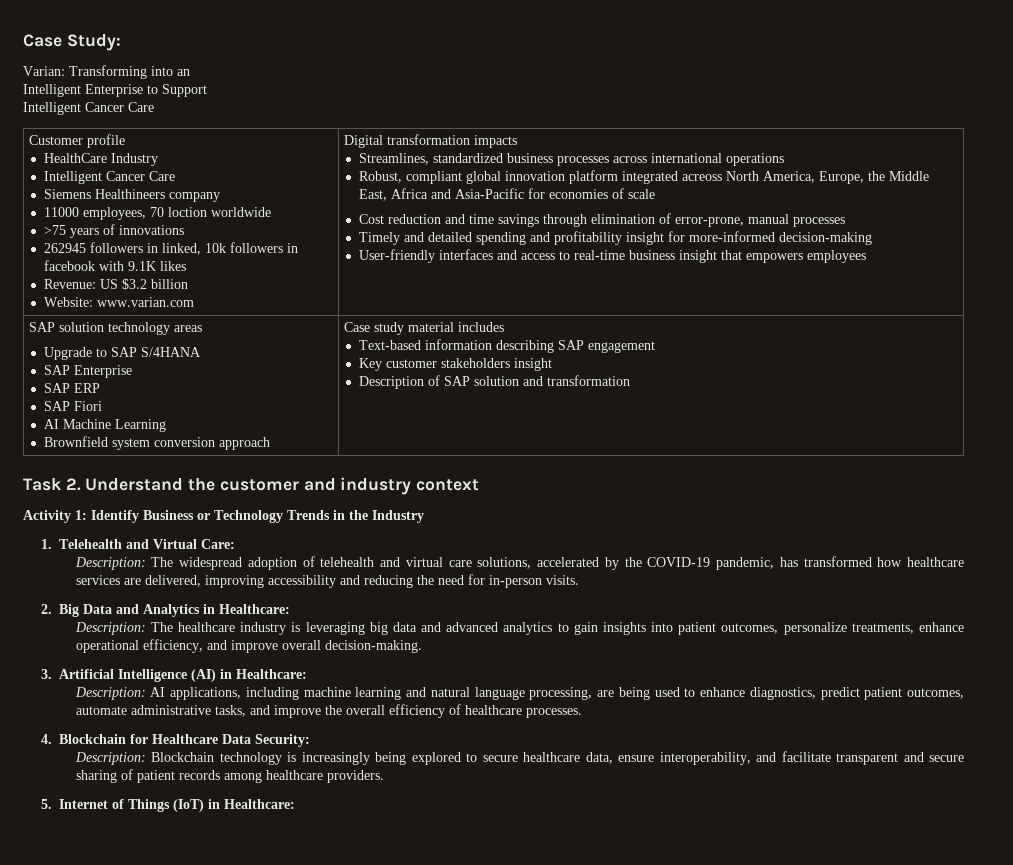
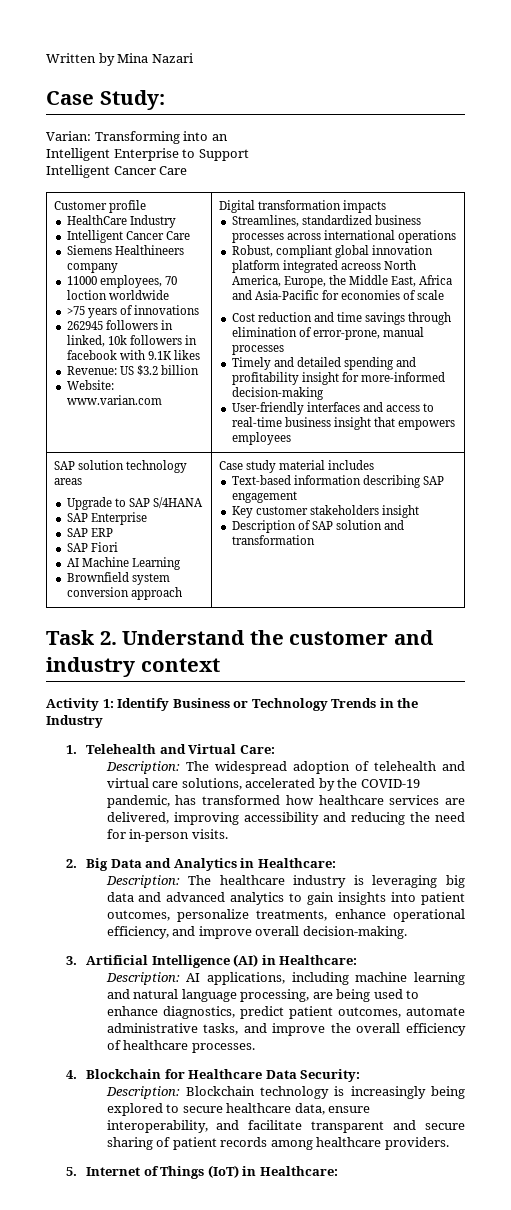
(23, 40) none -> [46,53,193,66] Written by Mina Nazari //

